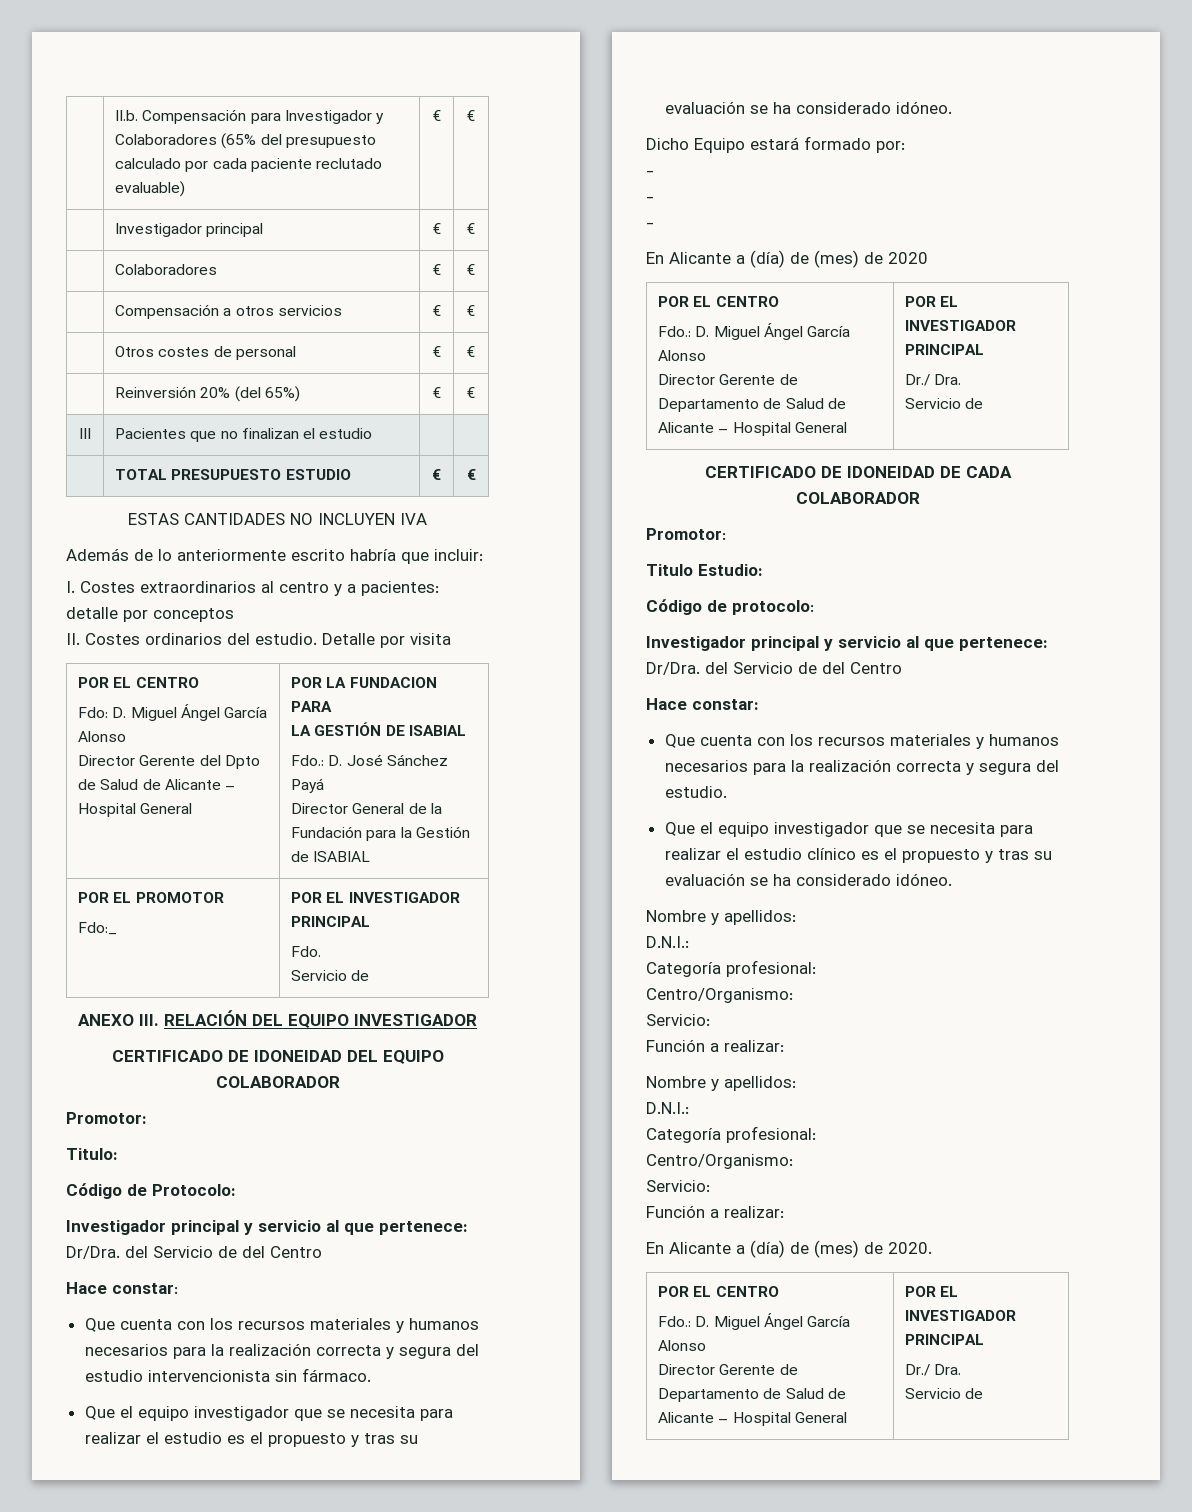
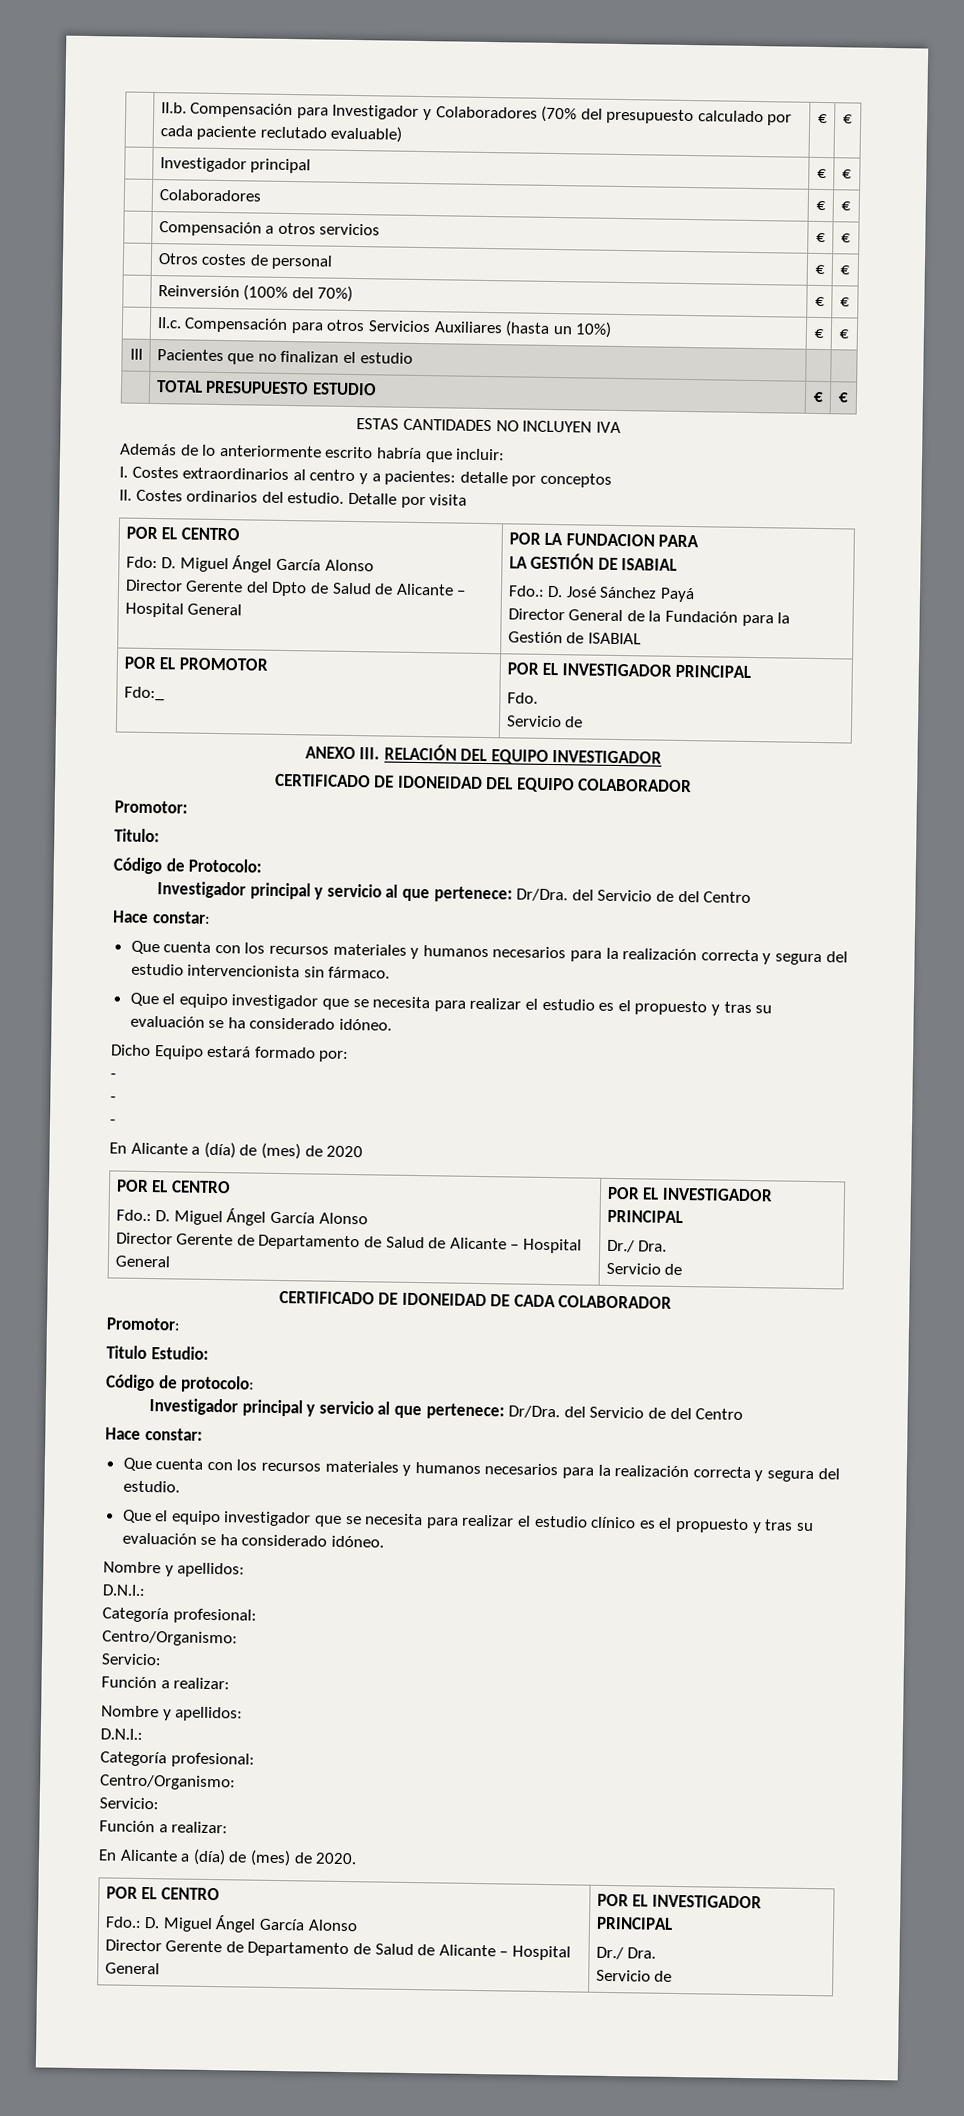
[221,133,257,149] (65% -> [541,105,578,123] (70%
[200,386,300,402] 20% (del 65%) -> [243,284,354,302] [814,296,825,307] [840,297,850,307] [156,317,613,338] (100% del 70%) | € | € // | II.c. Compensación para otros Servicios Auxiliares (hasta un 10%)

